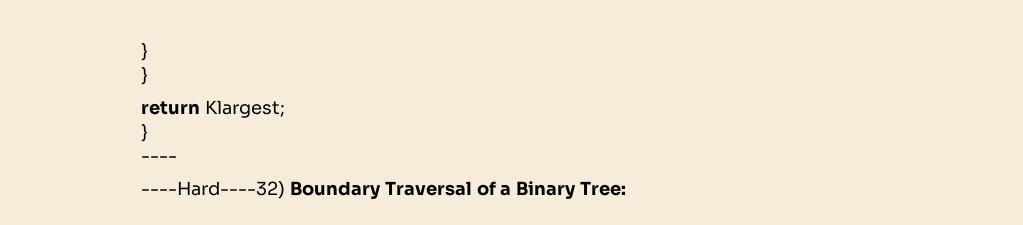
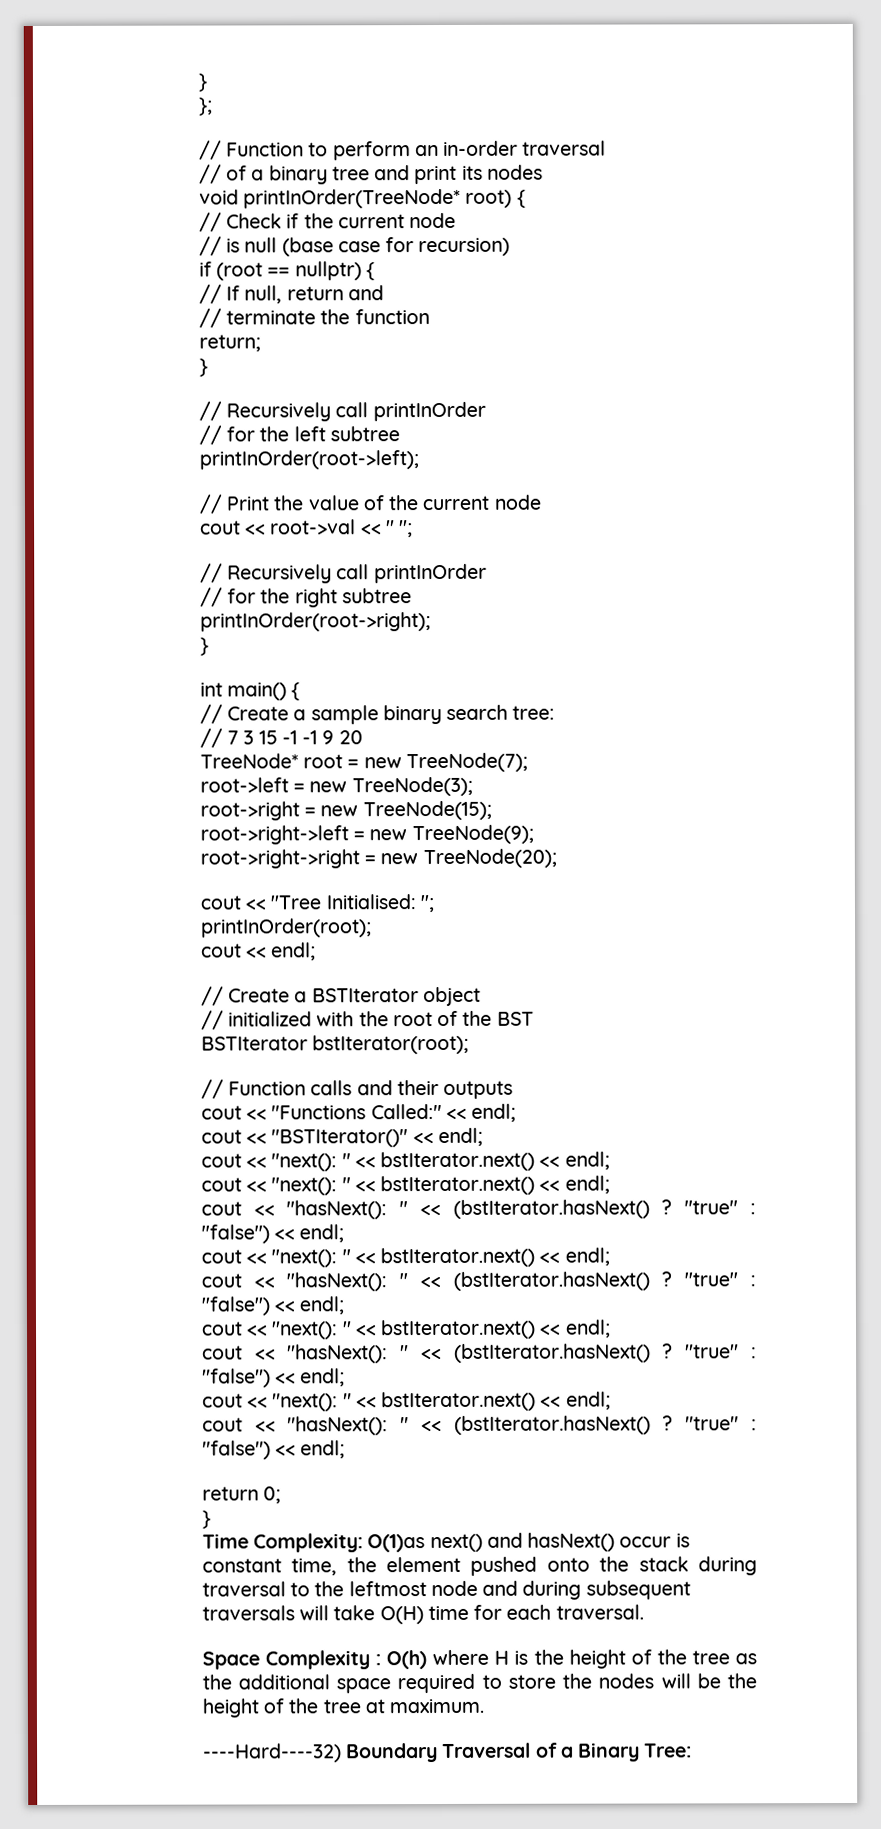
[141,43,149,61] [141,67,149,85] [141,100,285,118] [141,124,149,142] [141,156,178,162] } // } // return Klargest; // } // ---- -> [197,73,207,92] [198,97,213,116] [198,140,607,161] [198,164,543,185] [198,188,526,209] [198,212,457,232] [198,236,511,257] [198,261,375,281] [198,284,384,304] [198,308,430,328] [198,334,261,352] [198,358,208,377] [198,401,486,422] [198,425,400,445] [198,450,419,470] [198,494,542,514] [199,519,414,538] [199,563,487,584] [199,587,412,608] [199,612,431,632] [199,637,209,656] [199,682,301,701] [199,704,556,725] [199,728,363,748] [199,752,528,773] [199,776,473,797] [199,800,492,821] [199,824,534,845] [199,848,557,869] [199,894,434,913] [200,918,372,938] [200,942,317,961] [200,986,481,1007] [200,1010,534,1030] [200,1034,470,1055] [200,1079,514,1099] [200,1103,517,1122] [200,1127,483,1148] [200,1151,610,1172] [200,1175,610,1196] [200,1199,757,1220] [200,1224,345,1244] [200,1247,610,1268] [200,1271,757,1292] [200,1296,345,1316] [200,1319,611,1340] [201,1343,758,1364] [201,1368,346,1388] [201,1391,611,1412] [201,1415,758,1436] [201,1440,346,1460] [201,1486,282,1504] [201,1510,211,1529] [201,1532,690,1553] [201,1556,758,1576] [201,1580,691,1600] [201,1604,644,1625] [201,1649,758,1670] [201,1673,758,1694] [201,1698,485,1718] } // }; // // Function to perform an in-order traversal // // of a binary tree and print its nodes // void printInOrder(TreeNode* root) { // // Check if the current node // // is null (base case for recursion) // if (root == nullptr) { // // If null, return and // // terminate the function // return; // } // // Recursively call printInOrder // // for the left subtree // printInOrder(root->left); // // Print the value of the current node // cout << root->val << " "; // // Recursively call printInOrder // // for the right subtree // printInOrder(root->right); // } // int main() { // // Create a sample binary search tree: // // 7 3 15 -1 -1 9 20 // TreeNode* root = new TreeNode(7); // root->left = new TreeNode(3); // root->right = new TreeNode(15); // root->right->left = new TreeNode(9); // root->right->right = new TreeNode(20); // cout << "Tree Initialised: "; // printInOrder(root); // cout << endl; // // Create a BSTIterator object // // initialized with the root of the BST // BSTIterator bstIterator(root); // // Function calls and their outputs // cout << "Functions Called:" << endl; // cout << "BSTIterator()" << endl; // cout << "next(): " << bstIterator.next() << endl; // cout << "next(): " << bstIterator.next() << endl; // cout << "hasNext(): " << (bstIterator.hasNext() ? "true" : "false") << endl; // cout << "next(): " << bstIterator.next() << endl; // cout << "hasNext(): " << (bstIterator.hasNext() ? "true" : "false") << endl; // cout << "next(): " << bstIterator.next() << endl; // cout << "hasNext(): " << (bstIterator.hasNext() ? "true" : "false") << endl; // cout << "next(): " << bstIterator.next() << endl; // cout << "hasNext(): " << (bstIterator.hasNext() ? "true" : "false") << endl; // return 0; // } // Time Complexity: O(1)as next() and hasNext() occur is constant time, the element pushed onto the stack during traversal to the leftmost node and during subsequent traversals will take O(H) time for each traversal. // Space Complexity : O(h) where H is the height of the tree as the additional space required to store the nodes will be the height of the tree at maximum.

